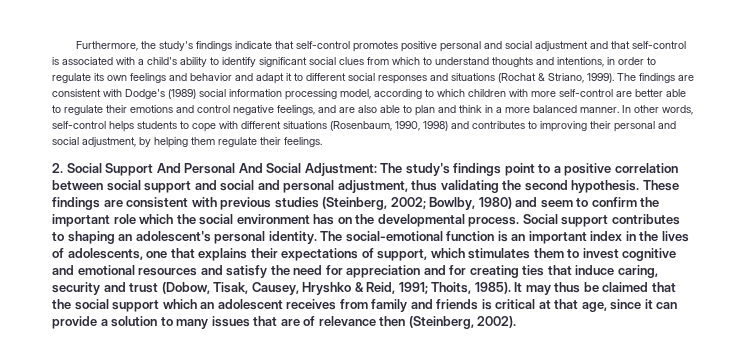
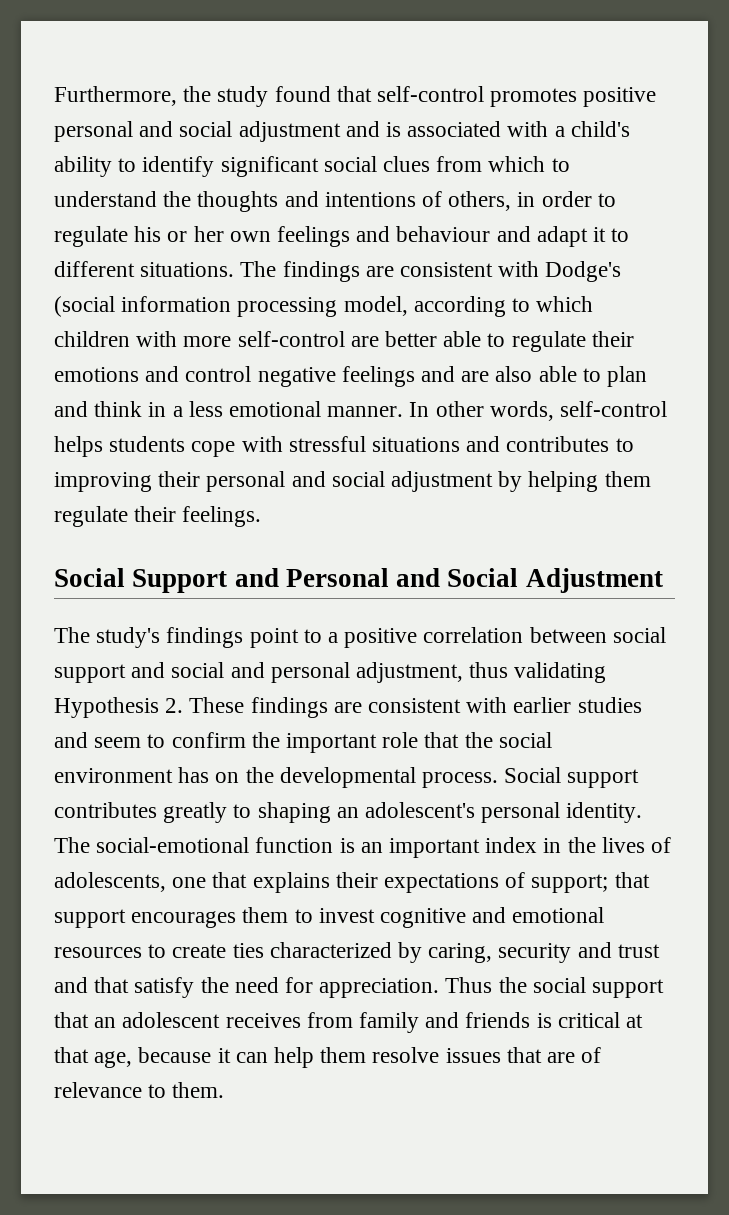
[159,41,273,51] study's findings indicate -> [217,86,331,107] study found
[611,41,687,49] that self-control -> (380, 129) none
(489, 61) none -> [163,191,192,207] the
[557,57,604,67] intentions, -> [324,191,512,211] intentions of others,
[94,73,104,81] its -> [134,226,224,242] his or her
[190,73,232,81] behavior -> [396,226,491,242] behaviour
[348,73,614,84] social responses and situations (Rochat & Striano, 1999). -> [140,262,235,277] situations.
[168,89,226,99] (1989) social -> [54,296,115,317] (social
[277,105,315,115] feelings, -> [341,366,415,387] feelings
[505,105,577,113] more balanced -> [188,401,322,417] less emotional
[180,121,189,129] to -> (186, 444) none
[241,121,448,131] different situations (Rosenbaum, 1990, 1998) -> [288,436,461,452] stressful situations
[82,137,136,147] adjustment, -> [391,471,494,492] adjustment
[52,163,63,173] 2. -> (262, 516) none
[156,163,377,176] And Personal And Social Adjustment: -> [234,568,663,593] and Personal and Social Adjustment //
[502,180,640,193] the second hypothesis. -> [54,697,184,718] Hypothesis 2.
[220,197,512,210] previous studies (Steinberg, 2002; Bowlby, 1980) -> [513,697,642,713] earlier studies
[139,214,174,224] which -> [424,732,460,748] that
(680, 219) none -> [163,802,228,823] greatly
[377,248,531,261] support, which stimulates -> [531,872,650,893] [54,909,237,928] support; that support encourages
[200,265,658,278] [52,282,676,295] and satisfy the need for appreciation and for creating ties that induce caring, security and trust (Dobow, Tisak, Causey, Hryshko & Reid, 1991; Thoits, 1985). It may thus be claimed that -> [148,942,660,963] [54,977,493,998] to create ties characterized by caring, security and trust and that satisfy the need for appreciation. Thus
[162,299,197,309] which -> [54,1012,89,1028] that
[610,299,642,310] since -> [138,1047,212,1063] because
[52,316,209,329] provide a solution to many -> [274,1047,440,1068] help them resolve
[379,316,517,329] then (Steinberg, 2002). -> [148,1082,225,1098] to them.

